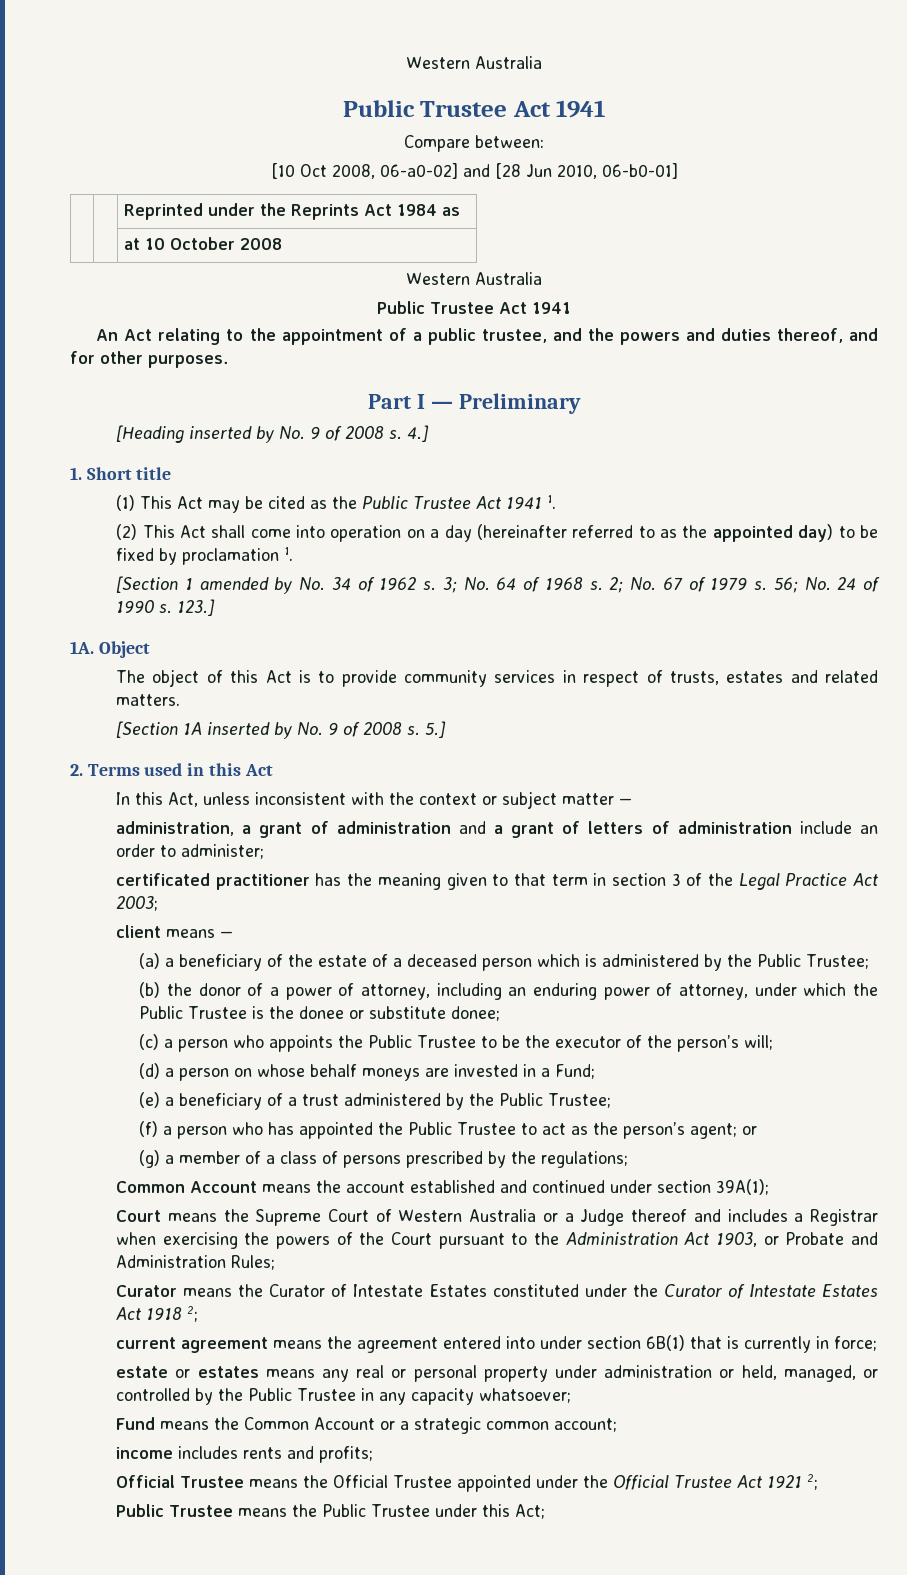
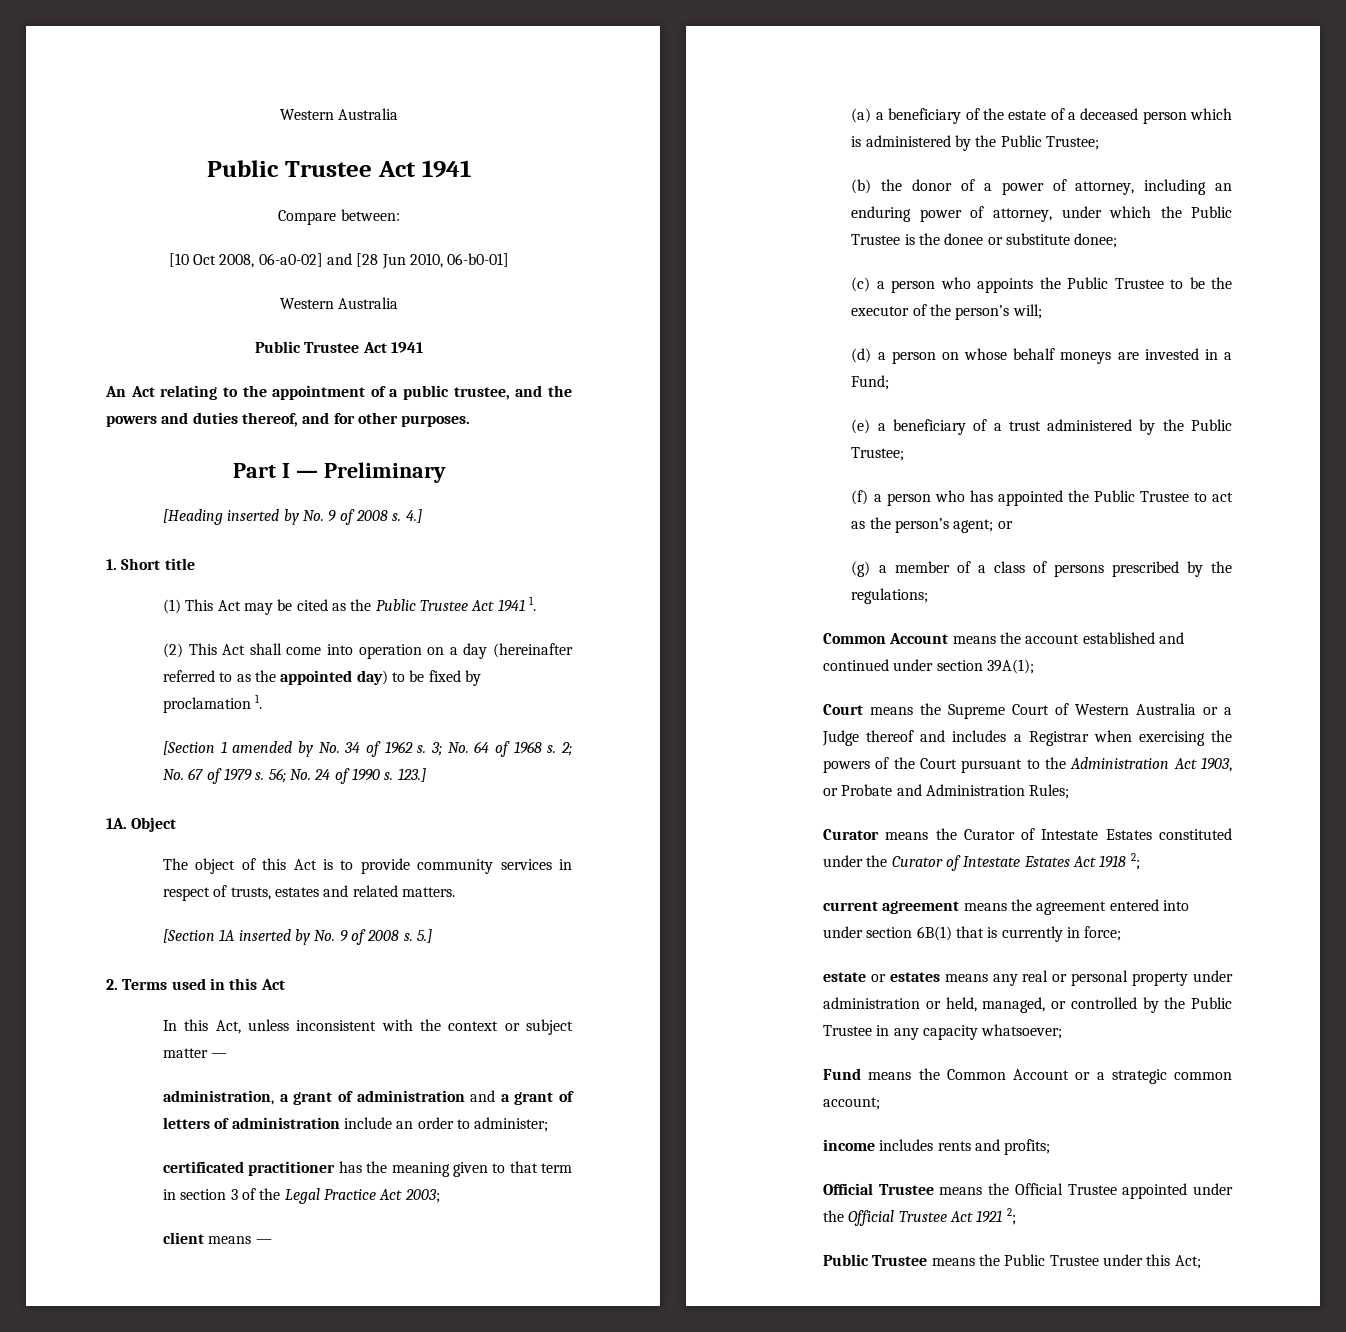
[124,203,461,220] [124,237,283,250] // | | Reprinted under the Reprints Act 1984 as // | | at 10 October 2008 -> (510, 260) none

